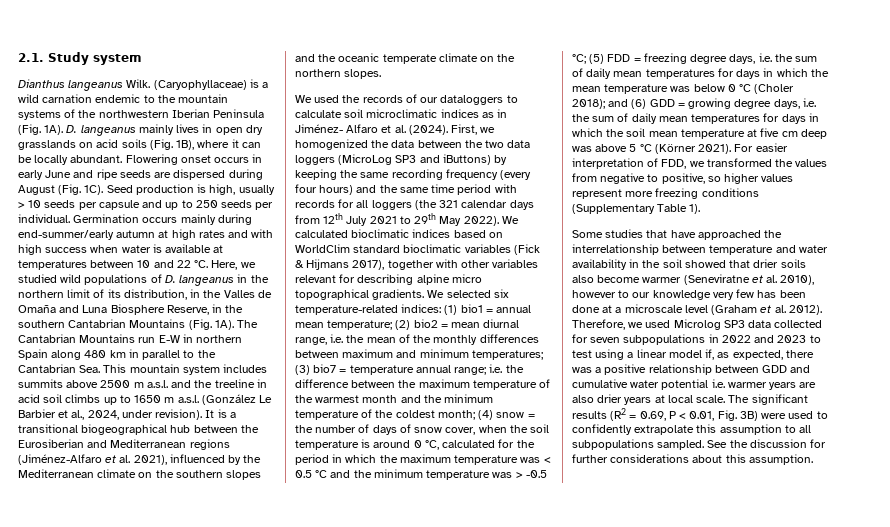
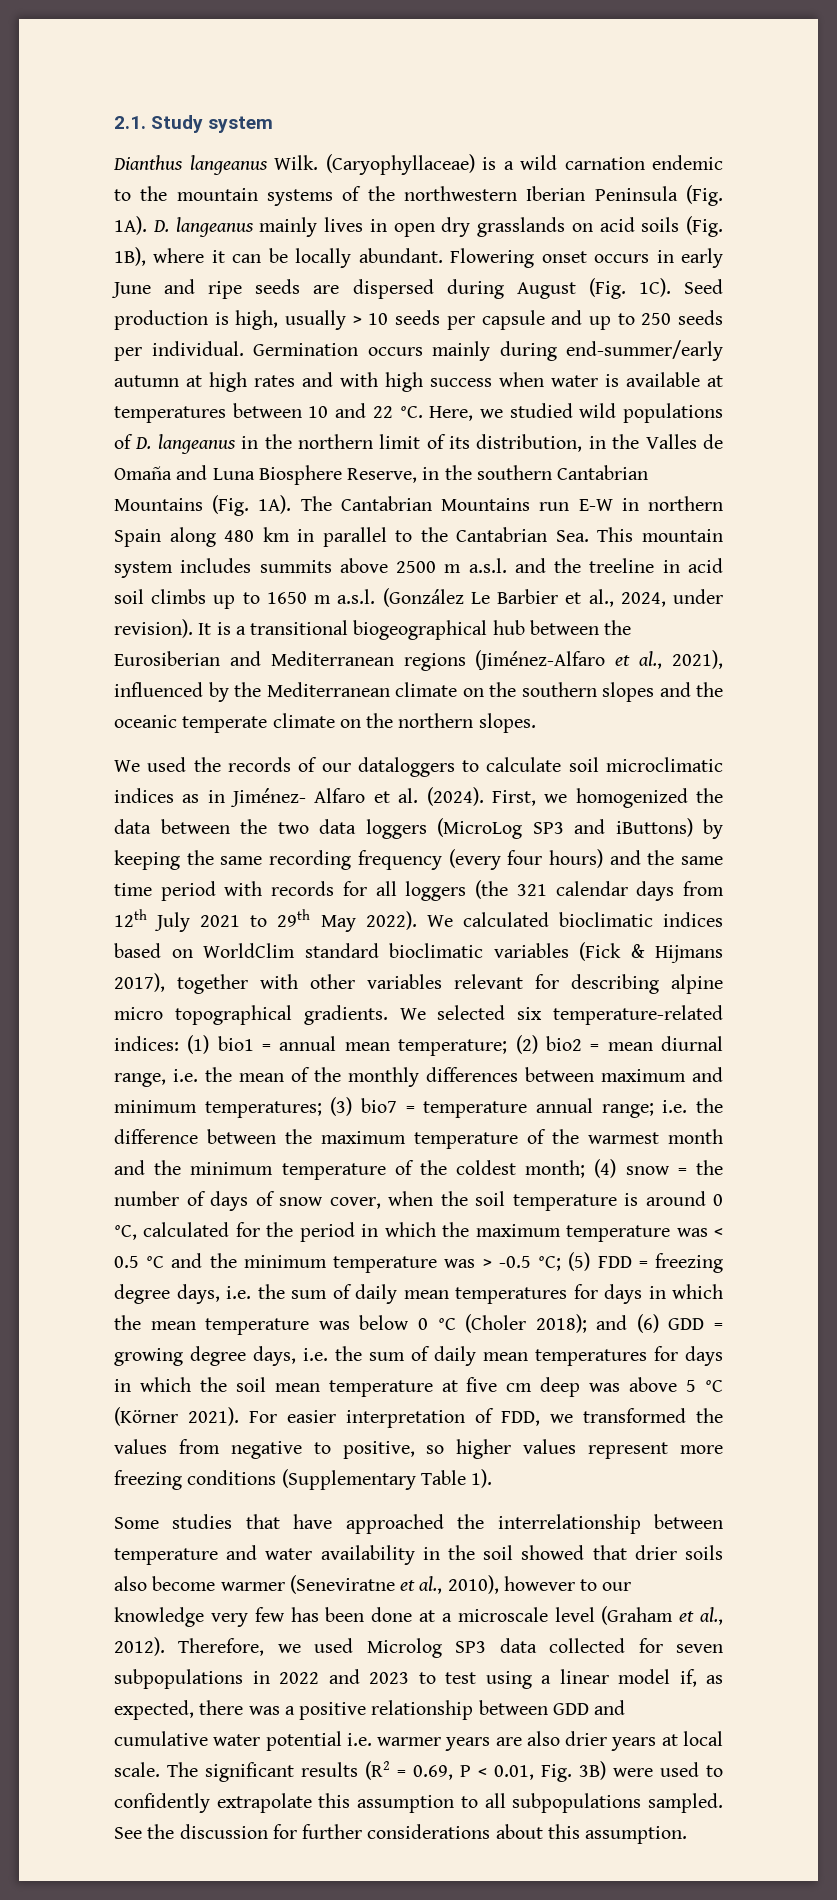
[119,455,131,463] al. -> [639,651,663,669] al.,
[766,275,778,283] al. -> [419,1576,443,1594] al.,
[774,305,786,313] al. -> [699,1607,723,1625] al.,

